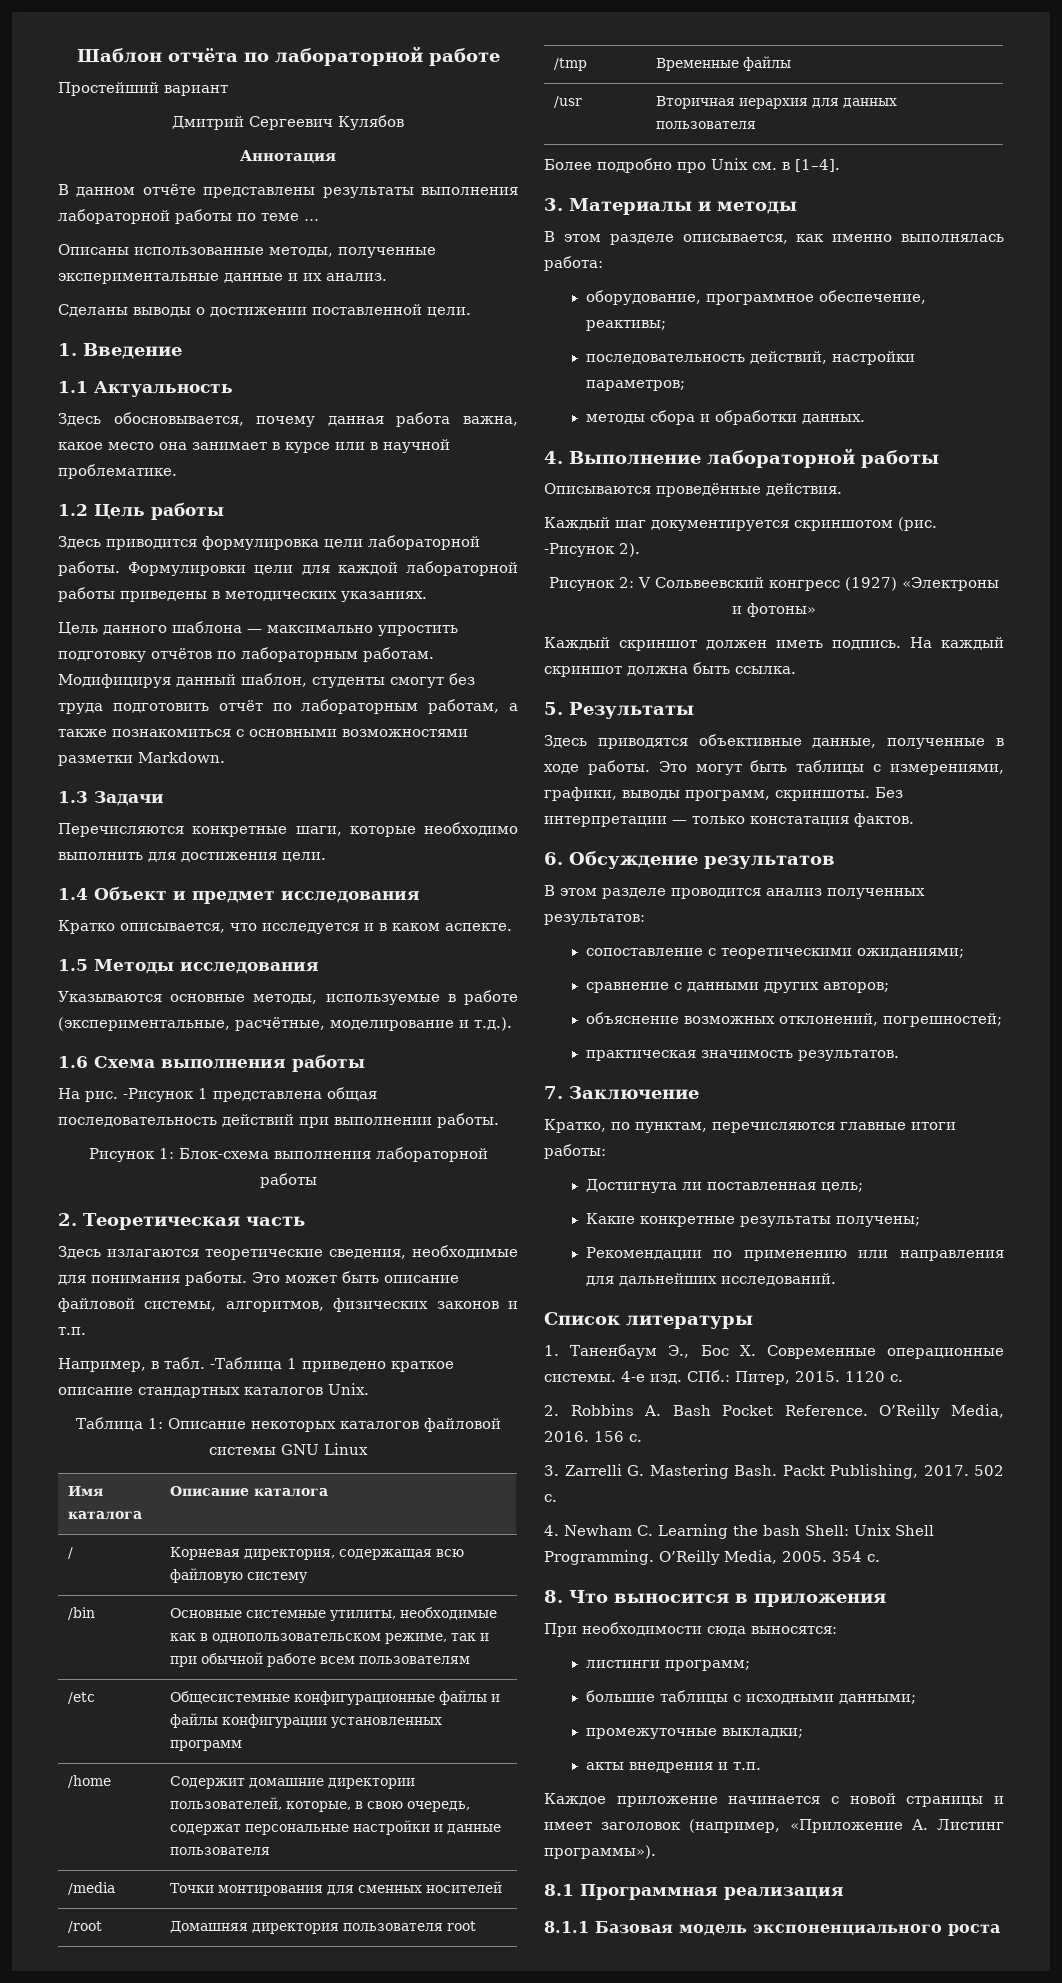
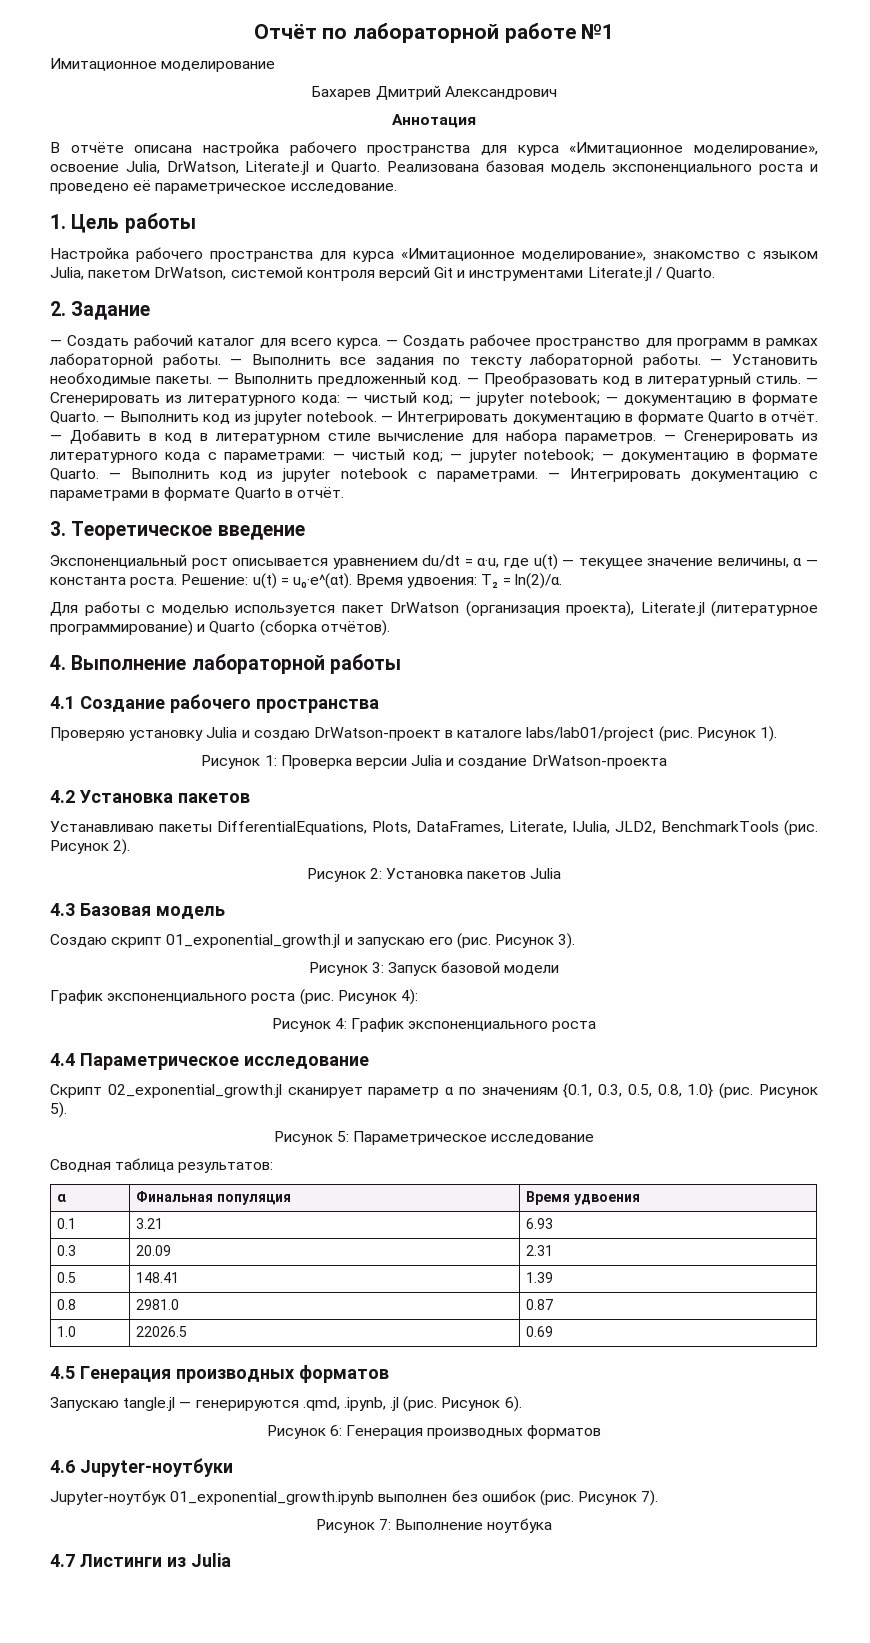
[76,48,238,63] Шаблон отчёта -> [253,24,317,39] Отчёт
[58,82,228,96] [172,115,404,130] [240,150,336,164] [58,184,518,198] [58,209,319,224] [58,244,436,258] [58,273,387,284] [58,304,471,317] [58,343,182,359] [58,381,233,397] [58,412,518,427] [58,439,450,453] [58,464,177,479] [58,502,224,520] [58,535,480,550] [58,561,518,576] [58,587,427,602] [58,621,458,636] [58,647,434,662] [58,673,475,688] [58,699,518,714] [58,729,468,737] [58,752,225,766] [58,791,164,806] [58,822,518,837] [58,852,326,862] [58,886,420,904] [58,920,512,934] [58,959,319,974] [58,990,518,1005] [58,1017,512,1031] [58,1054,365,1072] [58,1087,377,1102] [58,1113,499,1128] [88,1147,488,1162] [259,1173,317,1188] [58,1213,305,1230] [58,1245,518,1260] [58,1271,459,1286] [58,1298,518,1312] [58,1327,86,1335] [58,1357,454,1372] [58,1383,369,1398] [75,1417,501,1432] [209,1443,368,1455] [67,1486,103,1496] [67,1511,142,1520] [169,1486,328,1497] [67,1547,73,1559] [169,1547,464,1560] [169,1568,308,1583] [67,1607,95,1620] [169,1607,497,1621] [169,1633,489,1644] [169,1652,470,1667] [67,1692,95,1704] [169,1690,500,1705] [169,1713,442,1728] [169,1740,242,1751] [67,1775,111,1788] [169,1776,415,1789] [169,1797,470,1812] [169,1820,501,1835] [169,1847,270,1855] [67,1882,115,1895] [169,1881,502,1896] [67,1921,102,1933] [169,1921,476,1934] [553,58,587,71] [655,56,791,71] [553,96,582,108] [655,96,897,109] [655,121,756,129] [544,158,840,173] [544,198,797,215] [544,231,1004,245] [544,256,603,271] [585,290,926,305] [585,320,666,331] [585,351,915,365] [585,380,685,391] [585,410,865,425] [544,448,939,468] [544,483,842,497] [544,517,937,531] [544,543,640,557] [549,577,999,591] [732,603,816,617] [544,637,1004,651] [544,662,796,677] [544,702,694,719] [544,734,1004,749] [544,760,1004,775] [544,787,903,801] [544,813,914,827] [544,851,835,869] [544,885,925,899] [544,914,645,925] [585,948,964,959] [585,982,889,993] [585,1012,1002,1027] [585,1050,899,1061] [544,1086,699,1100] [544,1119,956,1133] [544,1144,606,1159] [585,1179,863,1193] [585,1213,920,1227] [585,1247,1004,1261] [585,1273,836,1286] [544,1312,753,1329] [544,1344,1004,1359] [544,1370,903,1385] [544,1404,1004,1419] [544,1431,642,1442] [544,1464,1004,1479] [544,1494,557,1502] [544,1524,934,1539] [544,1550,880,1565] [544,1590,886,1607] [544,1622,837,1637] [585,1660,750,1671] [585,1690,916,1704] [585,1728,803,1739] [585,1762,761,1773] [544,1793,1005,1807] [544,1819,1004,1833] [544,1845,656,1859] [544,1884,844,1900] [544,1921,1000,1936] // Простейший вариант // Дмитрий Сергеевич Кулябов // Аннотация // В данном отчёте представлены результаты выполнения лабораторной работы по теме … // Описаны использованные методы, полученные экспериментальные данные и их анализ. // Сделаны выводы о достижении поставленной цели. // 1. Введение // 1.1 Актуальность // Здесь обосновывается, почему данная работа важна, какое место она занимает в курсе или в научной проблематике. // 1.2 Цель работы // Здесь приводится формулировка цели лабораторной работы. Формулировки цели для каждой лабораторной работы приведены в методических указаниях. // Цель данного шаблона — максимально упростить подготовку отчётов по лабораторным работам. Модифицируя данный шаблон, студенты смогут без труда подготовить отчёт по лабораторным работам, а также познакомиться с основными возможностями разметки Markdown. // 1.3 Задачи // Перечисляются конкретные шаги, которые необходимо выполнить для достижения цели. // 1.4 Объект и предмет исследования // Кратко описывается, что исследуется и в каком аспекте. // 1.5 Методы исследования // Указываются основные методы, используемые в работе (экспериментальные, расчётные, моделирование и т.д.). // 1.6 Схема выполнения работы // На рис. -Рисунок 1 представлена общая последовательность действий при выполнении работы. // Рисунок 1: Блок-схема выполнения лабораторной работы // 2. Теоретическая часть // Здесь излагаются теоретические сведения, необходимые для понимания работы. Это может быть описание файловой системы, алгоритмов, физических законов и т.п. // Например, в табл. -Таблица 1 приведено краткое описание стандартных каталогов Unix. // Таблица 1: Описание некоторых каталогов файловой системы GNU Linux // Имя каталога | Описание каталога // / | Корневая директория, содержащая всю файловую систему // /bin | Основные системные утилиты, необходимые как в однопользовательском режиме, так и при обычной работе всем пользователям // /etc | Общесистемные конфигурационные файлы и файлы конфигурации установленных программ // /home | Содержит домашние директории пользователей, которые, в свою очередь, содержат персональные настройки и данные пользователя // /media | Точки монтирования для сменных носителей // /root | Домашняя директория пользователя root // /tmp | Временные файлы // /usr | Вторичная иерархия для данных пользователя // Более подробно про Unix см. в [1–4]. // 3. Материалы и методы // В этом разделе описывается, как именно выполнялась работа: // оборудование, программное обеспечение, реактивы; // последовательность действий, настройки параметров; // методы сбора и обработки данных. // 4. Выполнение лабораторной работы // Описываются проведённые действия. // Каждый шаг документируется скриншотом (рис. -Рисунок 2). // Рисунок 2: V Сольвеевский конгресс (1927) «Электроны и фотоны» // Каждый скриншот должен иметь подпись. На каждый скриншот должна быть ссылка. // 5. Результаты // Здесь приводятся объективные данные, полученные в ходе работы. Это могут быть таблицы с измерениями, графики, выводы программ, скриншоты. Без интерпретации — только констатация фактов. // 6. Обсуждение результатов // В этом разделе проводится анализ полученных результатов: // сопоставление с теоретическими ожиданиями; // сравнение с данными других авторов; // объяснение возможных отклонений, погрешностей; // практическая значимость результатов. // 7. Заключение // Кратко, по пунктам, перечисляются главные итоги работы: // Достигнута ли поставленная цель; // Какие конкретные результаты получены; // Рекомендации по применению или направления для дальнейших исследований. // Список литературы // 1. Таненбаум Э., Бос Х. Современные операционные системы. 4-е изд. СПб.: Питер, 2015. 1120 с. // 2. Robbins A. Bash Pocket Reference. O’Reilly Media, 2016. 156 с. // 3. Zarrelli G. Mastering Bash. Packt Publishing, 2017. 502 с. // 4. Newham C. Learning the bash Shell: Unix Shell Programming. O’Reilly Media, 2005. 354 с. // 8. Что выносится в приложения // При необходимости сюда выносятся: // листинги программ; // большие таблицы с исходными данными; // промежуточные выкладки; // акты внедрения и т.п. // Каждое приложение начинается с новой страницы и имеет заголовок (например, «Приложение А. Листинг программы»). // 8.1 Программная реализация // 8.1.1 Базовая модель экспоненциального роста -> [581,23,615,39] [50,58,276,72] [311,85,557,100] [392,114,476,128] [50,141,818,156] [50,160,819,175] [50,180,397,194] [50,213,196,233] [50,247,818,262] [50,266,716,281] [50,301,151,320] [50,334,818,349] [49,353,818,368] [50,372,819,387] [50,391,818,406] [50,411,819,425] [50,429,818,444] [49,448,818,463] [50,468,818,482] [50,487,344,501] [50,521,305,540] [50,554,818,570] [50,573,562,589] [50,601,818,617] [50,620,390,636] [50,654,401,674] [50,694,379,713] [50,726,778,742] [201,755,667,769] [50,790,250,803] [50,820,818,836] [50,839,131,855] [306,868,562,882] [50,903,225,919] [50,933,576,949] [308,961,560,976] [50,989,418,1005] [271,1018,597,1032] [50,1053,369,1070] [50,1083,818,1099] [50,1102,67,1118] [273,1131,595,1145] [50,1158,274,1173] [57,1194,67,1202] [136,1191,292,1205] [526,1191,641,1205] [57,1218,77,1229] [136,1218,164,1229] [526,1218,554,1229] [57,1245,77,1256] [136,1245,172,1256] [526,1245,554,1256] [57,1272,77,1283] [136,1272,180,1283] [526,1272,554,1283] [57,1299,77,1310] [136,1299,180,1310] [526,1299,554,1310] [57,1326,77,1337] [136,1326,188,1337] [526,1326,554,1337] [50,1365,389,1383] [50,1396,522,1412] [266,1425,602,1439] [50,1458,233,1477] [50,1490,659,1506] [315,1518,553,1533] [50,1553,231,1567] №1 // Имитационное моделирование // Бахарев Дмитрий Александрович // Аннотация // В отчёте описана настройка рабочего пространства для курса «Имитационное моделирование», освоение Julia, DrWatson, Literate.jl и Quarto. Реализована базовая модель экспоненциального роста и проведено её параметрическое исследование. // 1. Цель работы // Настройка рабочего пространства для курса «Имитационное моделирование», знакомство с языком Julia, пакетом DrWatson, системой контроля версий Git и инструментами Literate.jl / Quarto. // 2. Задание // — Создать рабочий каталог для всего курса. — Создать рабочее пространство для программ в рамках лабораторной работы. — Выполнить все задания по тексту лабораторной работы. — Установить необходимые пакеты. — Выполнить предложенный код. — Преобразовать код в литературный стиль. — Сгенерировать из литературного кода: — чистый код; — jupyter notebook; — документацию в формате Quarto. — Выполнить код из jupyter notebook. — Интегрировать документацию в формате Quarto в отчёт. — Добавить в код в литературном стиле вычисление для набора параметров. — Сгенерировать из литературного кода с параметрами: — чистый код; — jupyter notebook; — документацию в формате Quarto. — Выполнить код из jupyter notebook с параметрами. — Интегрировать документацию с параметрами в формате Quarto в отчёт. // 3. Теоретическое введение // Экспоненциальный рост описывается уравнением du/dt = α·u, где u(t) — текущее значение величины, α — константа роста. Решение: u(t) = u₀·e^(αt). Время удвоения: T₂ = ln(2)/α. // Для работы с моделью используется пакет DrWatson (организация проекта), Literate.jl (литературное программирование) и Quarto (сборка отчётов). // 4. Выполнение лабораторной работы // 4.1 Создание рабочего пространства // Проверяю установку Julia и создаю DrWatson-проект в каталоге labs/lab01/project (рис. Рисунок 1). // Рисунок 1: Проверка версии Julia и создание DrWatson-проекта // 4.2 Установка пакетов // Устанавливаю пакеты DifferentialEquations, Plots, DataFrames, Literate, IJulia, JLD2, BenchmarkTools (рис. Рисунок 2). // Рисунок 2: Установка пакетов Julia // 4.3 Базовая модель // Создаю скрипт 01_exponential_growth.jl и запускаю его (рис. Рисунок 3). // Рисунок 3: Запуск базовой модели // График экспоненциального роста (рис. Рисунок 4): // Рисунок 4: График экспоненциального роста // 4.4 Параметрическое исследование // Скрипт 02_exponential_growth.jl сканирует параметр α по значениям {0.1, 0.3, 0.5, 0.8, 1.0} (рис. Рисунок 5). // Рисунок 5: Параметрическое исследование // Сводная таблица результатов: // α | Финальная популяция | Время удвоения // 0.1 | 3.21 | 6.93 // 0.3 | 20.09 | 2.31 // 0.5 | 148.41 | 1.39 // 0.8 | 2981.0 | 0.87 // 1.0 | 22026.5 | 0.69 // 4.5 Генерация производных форматов // Запускаю tangle.jl — генерируются .qmd, .ipynb, .jl (рис. Рисунок 6). // Рисунок 6: Генерация производных форматов // 4.6 Jupyter-ноутбуки // Jupyter-ноутбук 01_exponential_growth.ipynb выполнен без ошибок (рис. Рисунок 7). // Рисунок 7: Выполнение ноутбука // 4.7 Листинги из Julia

